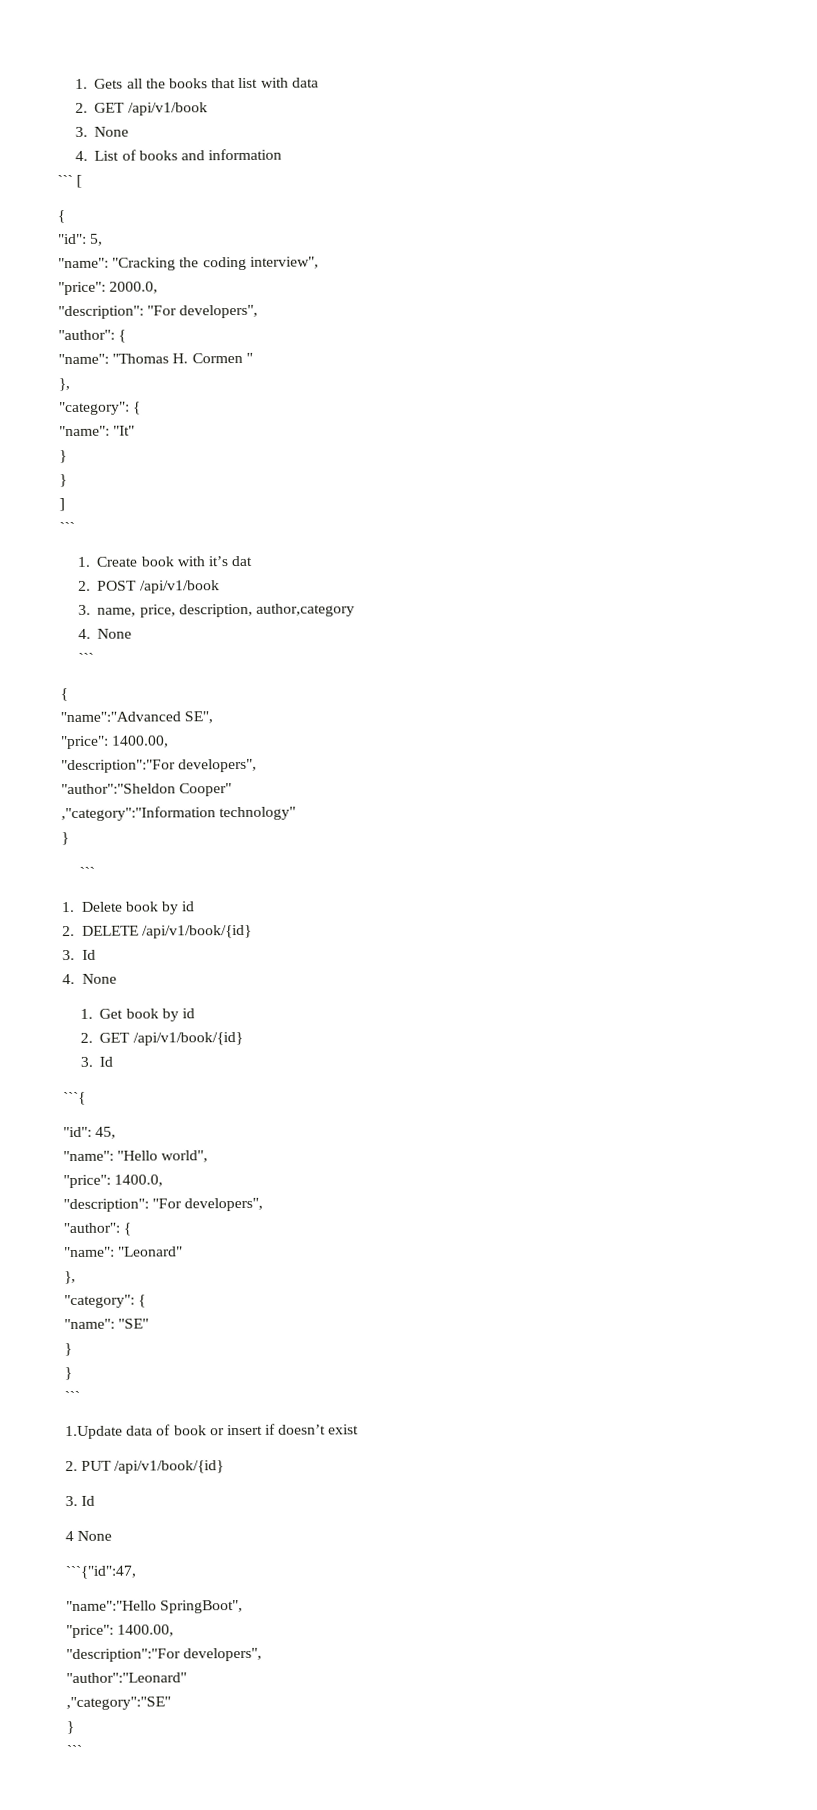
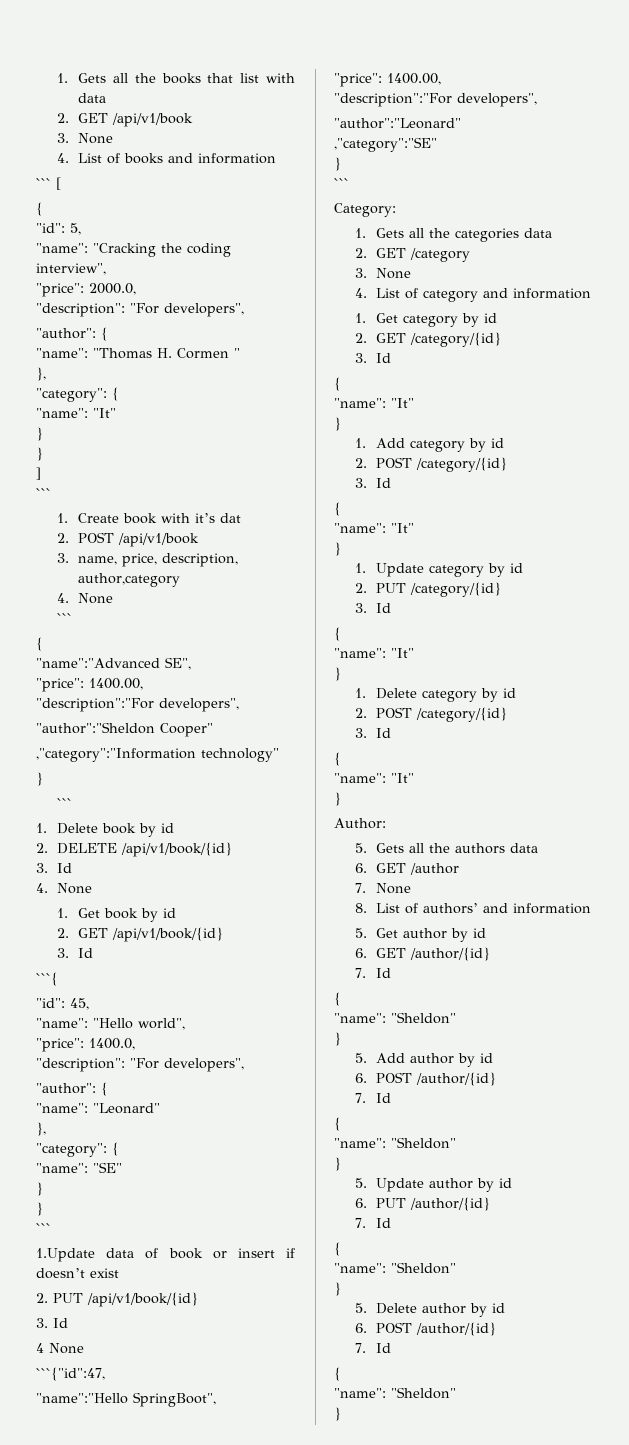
(83, 1750) none -> [334,203,396,217] [355,228,553,242] [355,248,471,262] [355,268,412,279] [355,288,592,302] [355,313,498,327] [355,332,502,347] [355,353,392,363] [334,377,341,391] [334,398,414,408] [334,417,341,431] [355,438,505,452] [355,457,508,472] [355,478,392,488] [334,502,341,516] [334,523,414,533] [334,542,341,556] [355,563,524,577] [355,582,502,597] [355,603,392,613] [334,627,341,641] [334,648,414,658] [334,667,341,681] [355,688,517,702] [355,707,508,722] [355,728,392,738] [334,752,341,766] [334,773,414,783] [334,792,341,806] [334,818,386,829] [355,843,539,854] [355,863,460,875] [355,883,412,894] [355,903,592,914] [355,928,487,942] [355,947,491,961] [355,968,392,978] [334,992,341,1006] [334,1012,456,1024] [334,1032,341,1046] [355,1053,494,1067] [355,1072,497,1086] [355,1093,392,1103] [334,1117,341,1131] [334,1137,456,1149] [334,1157,341,1171] [355,1178,513,1192] [355,1197,491,1211] [355,1218,392,1228] [334,1242,341,1256] [334,1262,456,1274] [334,1282,341,1296] [355,1303,506,1317] [355,1322,497,1336] [355,1343,392,1353] [334,1367,341,1381] [334,1387,456,1399] [334,1407,341,1421] // Category: // 1. Gets all the categories data // 2. GET /category // 3. None // 4. List of category and information // 1. Get category by id // 2. GET /category/{id} // 3. Id // { // "name": "It" // } // 1. Add category by id // 2. POST /category/{id} // 3. Id // { // "name": "It" // } // 1. Update category by id // 2. PUT /category/{id} // 3. Id // { // "name": "It" // } // 1. Delete category by id // 2. POST /category/{id} // 3. Id // { // "name": "It" // } // Author: // 5. Gets all the authors data // 6. GET /author // 7. None // 8. List of authors’ and information // 5. Get author by id // 6. GET /author/{id} // 7. Id // { // "name": "Sheldon" // } // 5. Add author by id // 6. POST /author/{id} // 7. Id // { // "name": "Sheldon" // } // 5. Update author by id // 6. PUT /author/{id} // 7. Id // { // "name": "Sheldon" // } // 5. Delete author by id // 6. POST /author/{id} // 7. Id // { // "name": "Sheldon" // }

